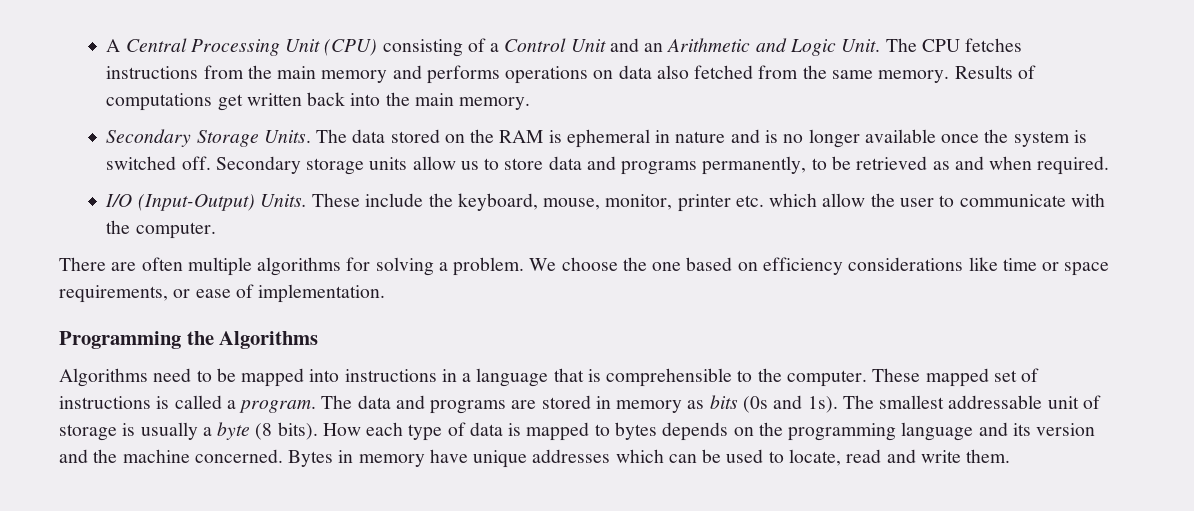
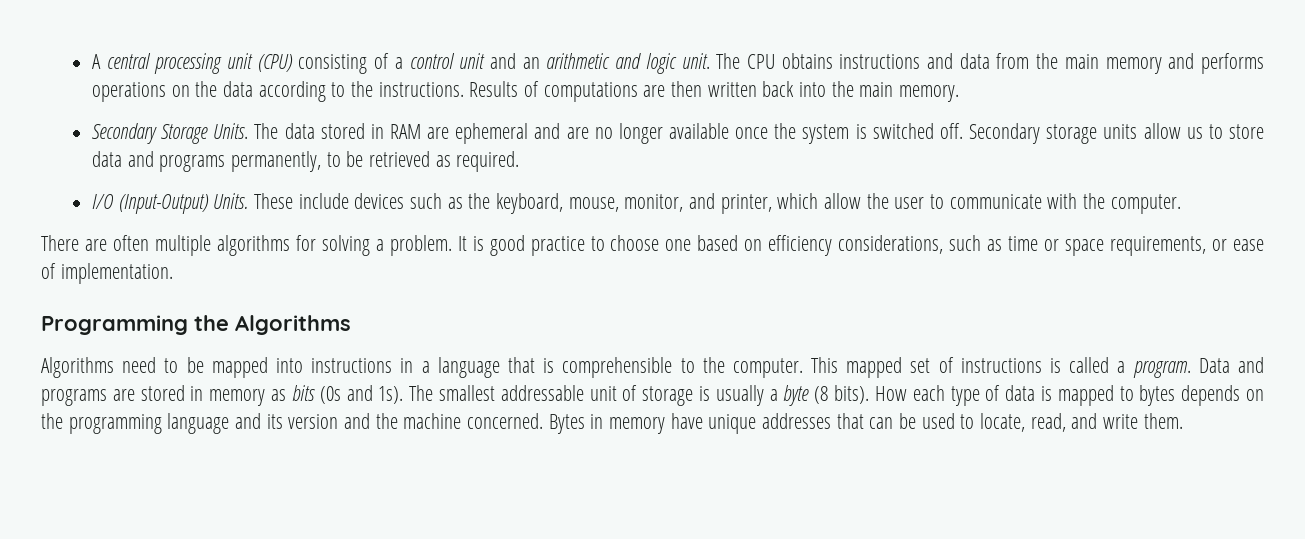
[125,38,321,56] Central Processing Unit -> [106,53,254,74] central processing unit
[504,38,1023,56] [106,66,199,79] Control Unit and an Arithmetic and Logic Unit. The CPU fetches instructions -> [409,53,990,74] control unit and an arithmetic and logic unit. The CPU obtains instructions and data
[618,65,950,83] data also fetched from the same memory. -> [195,81,464,102] the data according to the instructions.
[217,94,243,111] get -> [643,81,702,97] are then
[444,129,779,148] on the RAM is ephemeral in nature and is -> [370,123,589,144] in RAM are ephemeral and are
[954,156,1033,170] and when -> (451, 161) none
(424, 200) none -> [354,193,463,209] devices such as
[677,194,764,212] printer etc. -> [688,193,772,214] and printer,
[529,257,647,271] We choose the -> [457,235,660,256] It is good practice to choose
[848,257,998,271] considerations like -> [838,235,1003,254] considerations, such as
[872,368,921,382] These -> [811,357,839,373] This
[321,395,391,409] The data -> [1198,358,1230,373] Data
[615,449,664,463] which -> [836,413,864,429] that
[846,449,882,463] read -> [1030,413,1066,432] read,

